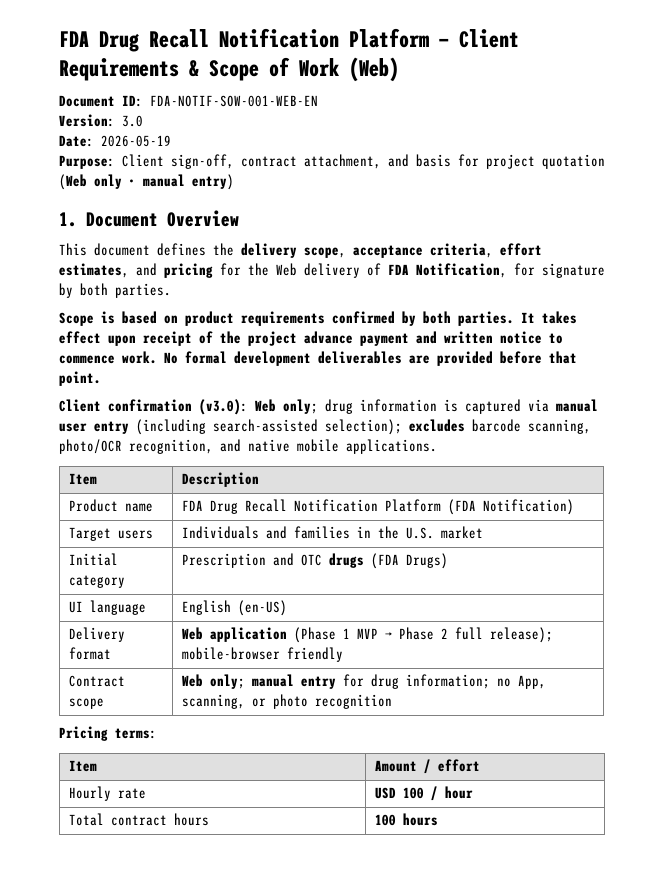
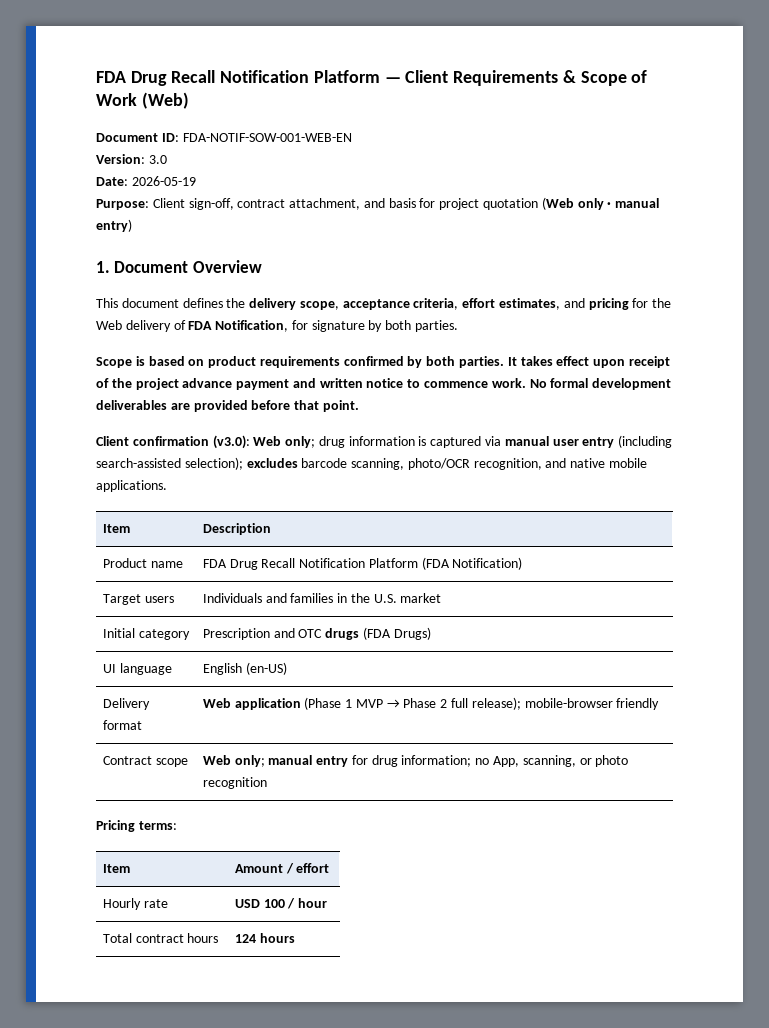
[375,814,397,826] 100 -> [234,934,256,943] 124

